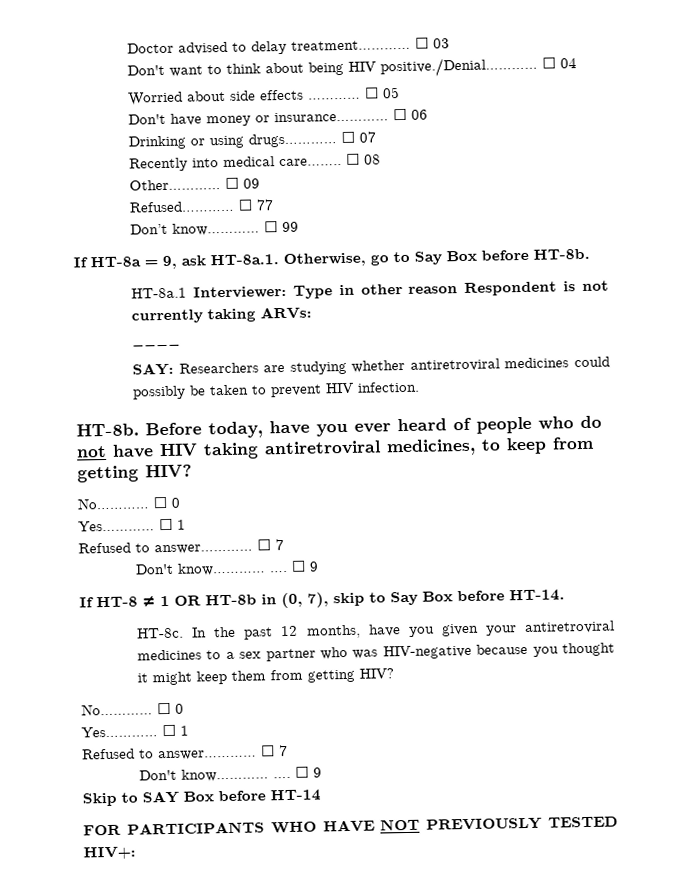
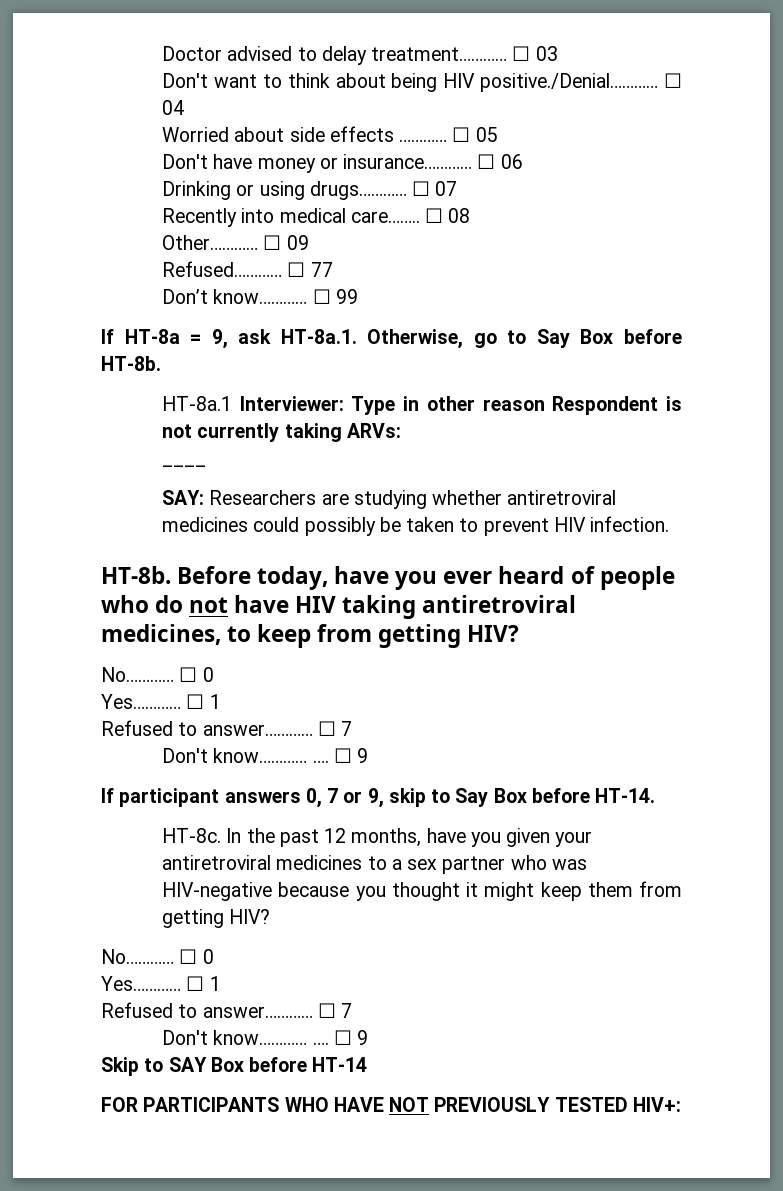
[96,592,329,609] HT-8 ≠ 1 OR HT-8b in (0, 7), -> [119,788,384,808] participant answers 0, 7 or 9,

